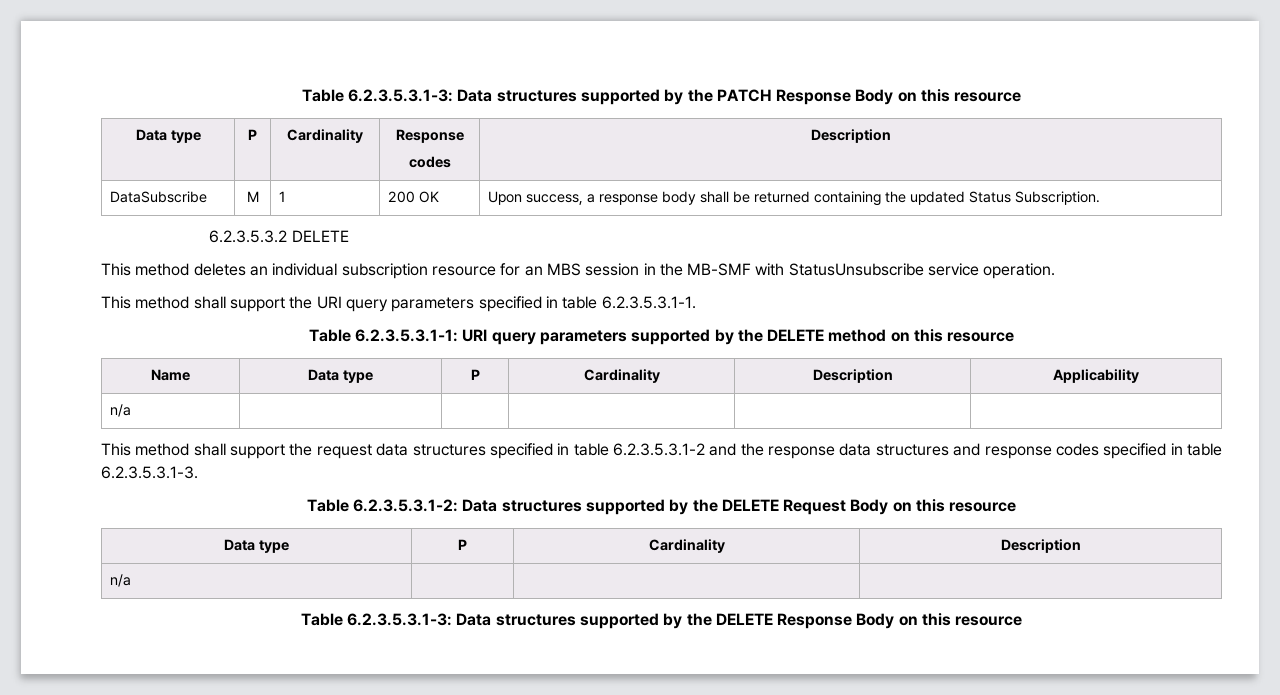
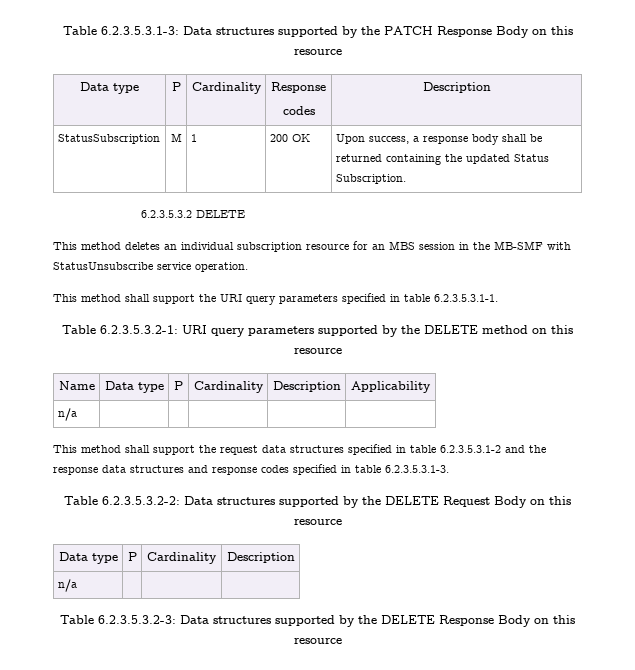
[109,191,207,203] DataSubscribe -> [57,134,160,144] StatusSubscription
[354,329,458,342] 6.2.3.5.3.1-1: -> [100,325,178,334] 6.2.3.5.3.2-1:
[352,499,458,512] 6.2.3.5.3.1-2: -> [102,496,180,505] 6.2.3.5.3.2-2:
[346,613,452,626] 6.2.3.5.3.1-3: -> [98,615,176,624] 6.2.3.5.3.2-3:

